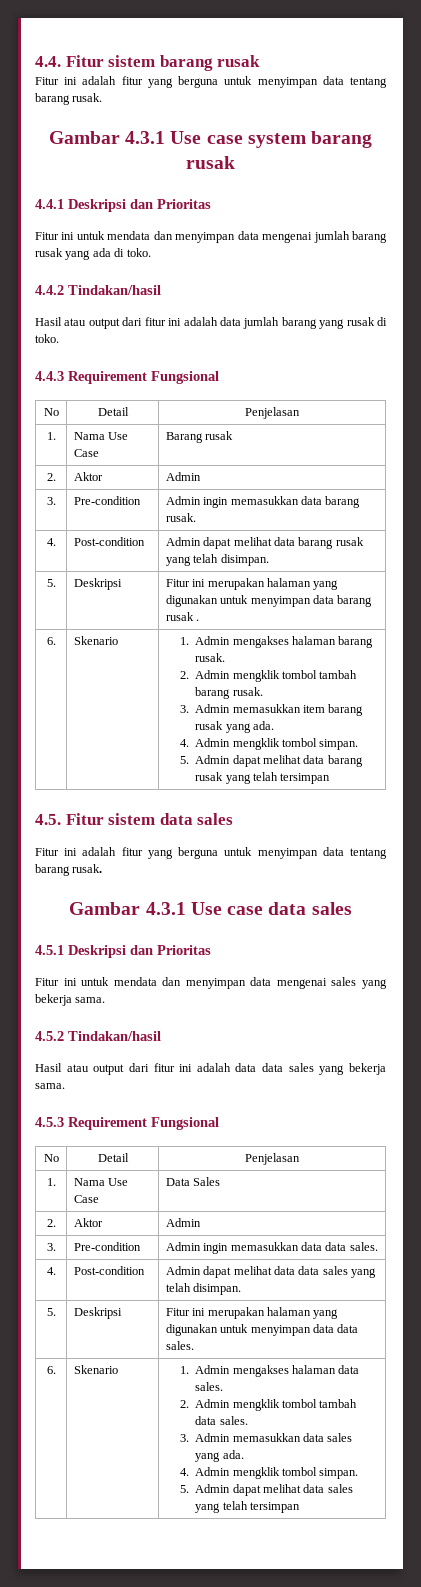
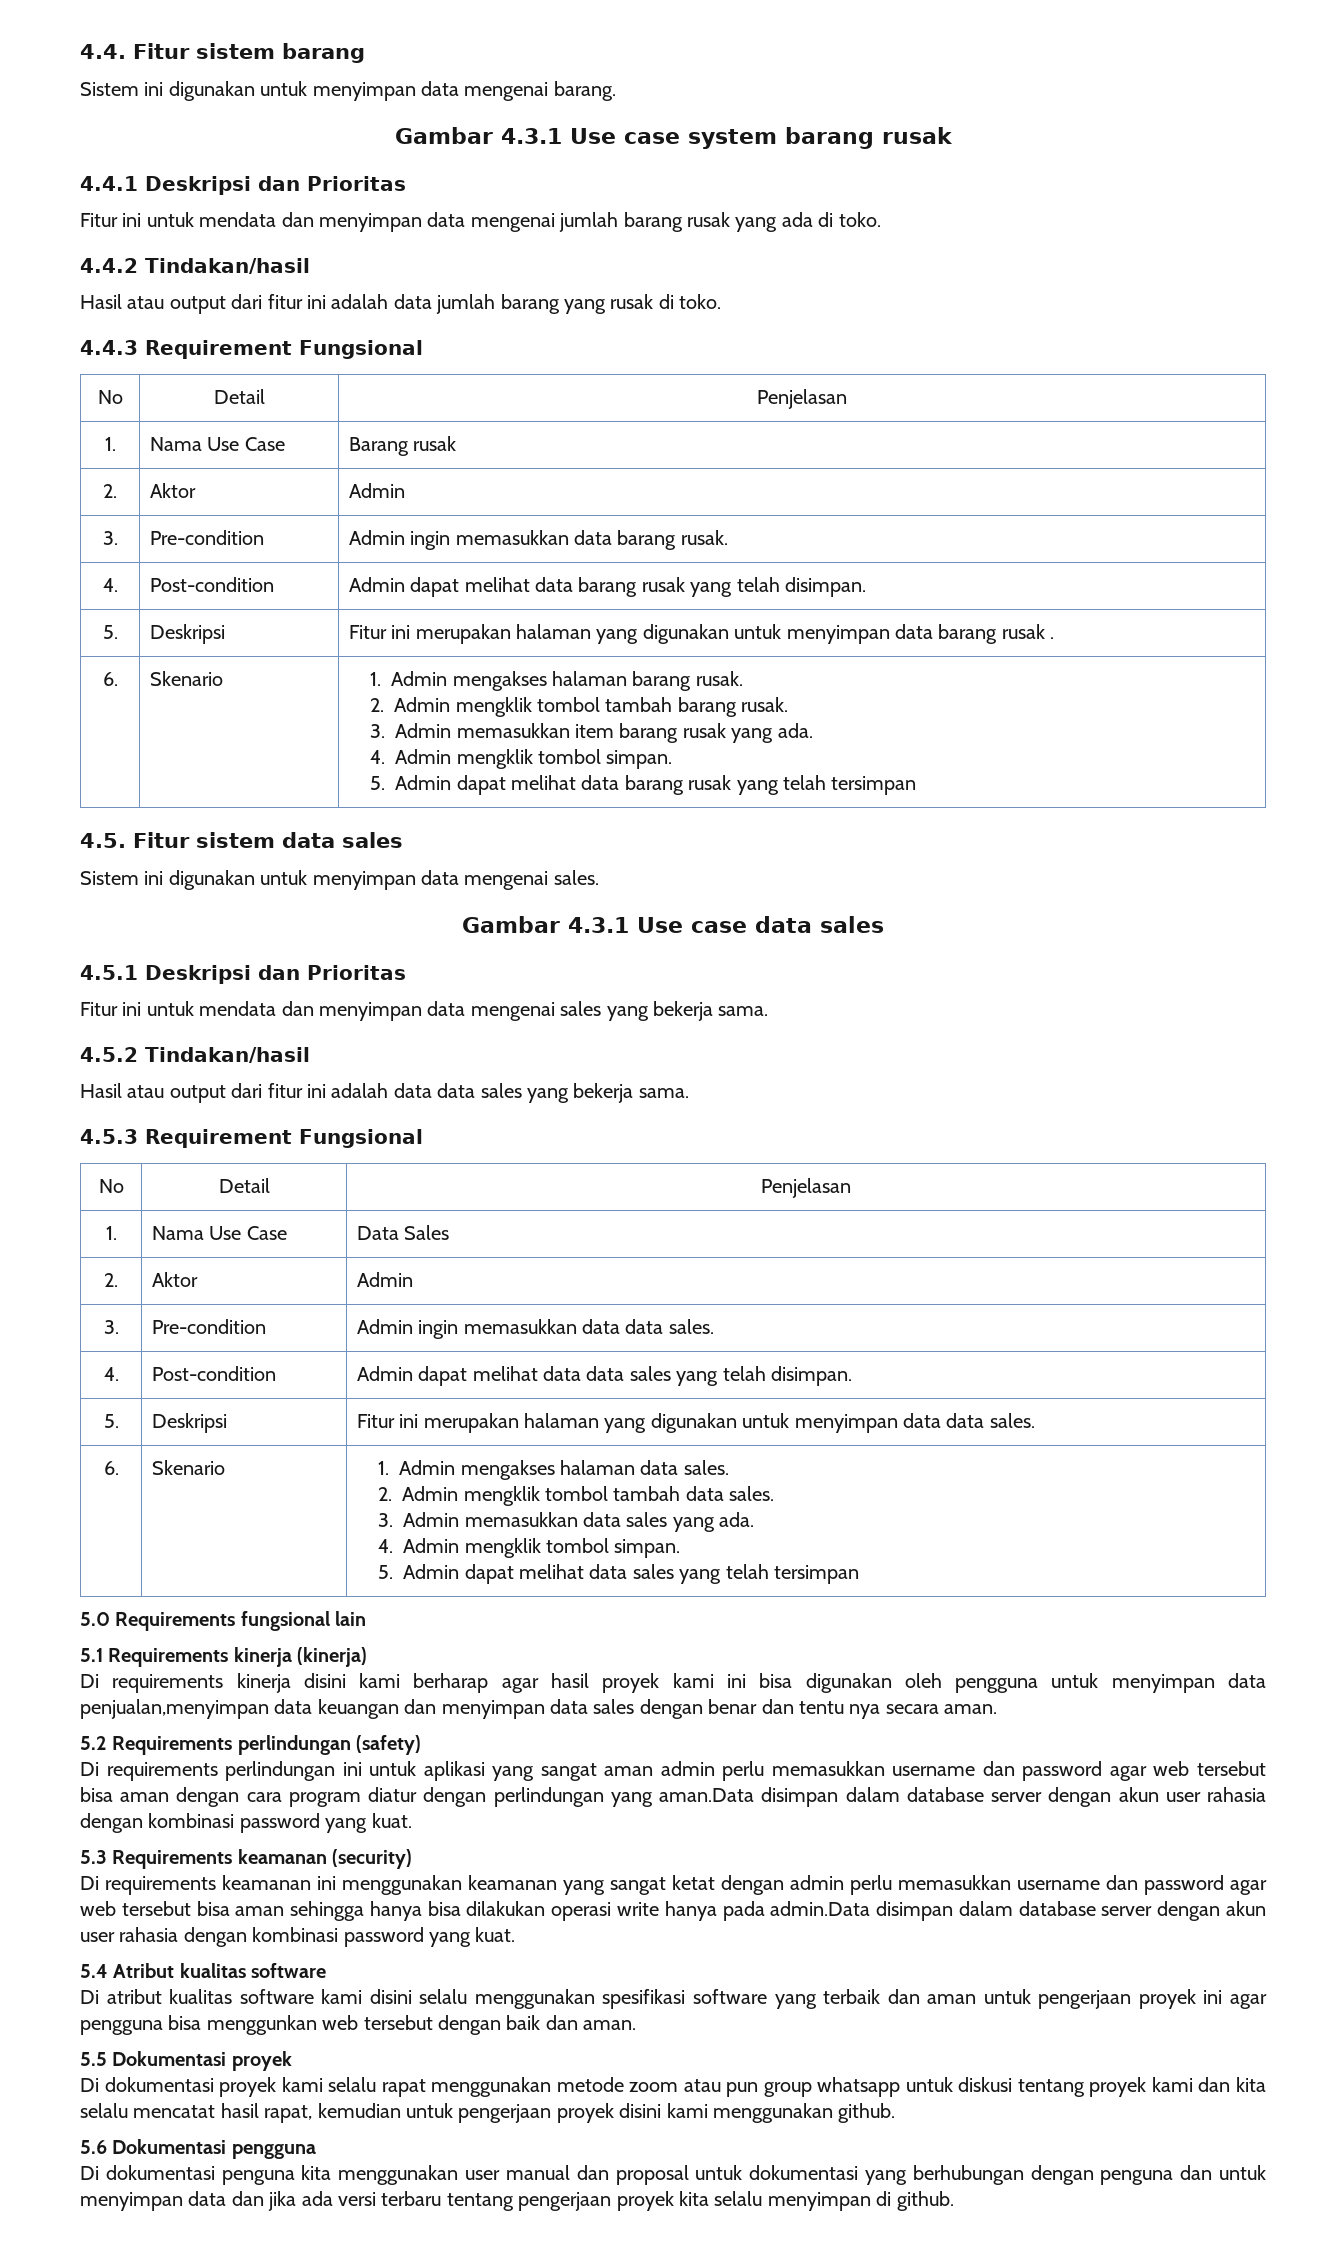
[217,55,261,67] [35,76,388,88] [35,93,103,105] rusak // Fitur ini adalah fitur yang berguna untuk menyimpan data tentang barang rusak. -> [80,81,616,101] // Sistem ini digunakan untuk menyimpan data mengenai barang.
[35,847,388,859] [35,864,103,876] Fitur ini adalah fitur yang berguna untuk menyimpan data tentang barang rusak. -> [80,870,599,890] Sistem ini digunakan untuk menyimpan data mengenai sales.
(301, 1507) none -> [80,1611,367,1631] [80,1647,368,1667] [80,1673,1266,1693] [80,1699,998,1719] [80,1735,422,1755] [80,1761,1266,1781] [80,1787,1267,1807] [80,1813,412,1833] [80,1849,413,1869] [80,1875,1267,1895] [80,1901,1267,1921] [80,1927,516,1947] [80,1963,327,1978] [80,1989,1267,2009] [80,2015,637,2035] [80,2051,292,2071] [80,2077,1266,2097] [80,2103,896,2123] [80,2139,316,2159] [80,2165,1266,2185] [80,2191,954,2211] // 5.0 Requirements fungsional lain // 5.1 Requirements kinerja (kinerja) // Di requirements kinerja disini kami berharap agar hasil proyek kami ini bisa digunakan oleh pengguna untuk menyimpan data penjualan,menyimpan data keuangan dan menyimpan data sales dengan benar dan tentu nya secara aman. // 5.2 Requirements perlindungan (safety) // Di requirements perlindungan ini untuk aplikasi yang sangat aman admin perlu memasukkan username dan password agar web tersebut bisa aman dengan cara program diatur dengan perlindungan yang aman.Data disimpan dalam database server dengan akun user rahasia dengan kombinasi password yang kuat. // 5.3 Requirements keamanan (security) // Di requirements keamanan ini menggunakan keamanan yang sangat ketat dengan admin perlu memasukkan username dan password agar web tersebut bisa aman sehingga hanya bisa dilakukan operasi write hanya pada admin.Data disimpan dalam database server dengan akun user rahasia dengan kombinasi password yang kuat. // 5.4 Atribut kualitas software // Di atribut kualitas software kami disini selalu menggunakan spesifikasi software yang terbaik dan aman untuk pengerjaan proyek ini agar pengguna bisa menggunkan web tersebut dengan baik dan aman. // 5.5 Dokumentasi proyek // Di dokumentasi proyek kami selalu rapat menggunakan metode zoom atau pun group whatsapp untuk diskusi tentang proyek kami dan kita selalu mencatat hasil rapat, kemudian untuk pengerjaan proyek disini kami menggunakan github. // 5.6 Dokumentasi pengguna // Di dokumentasi penguna kita menggunakan user manual dan proposal untuk dokumentasi yang berhubungan dengan penguna dan untuk menyimpan data dan jika ada versi terbaru tentang pengerjaan proyek kita selalu menyimpan di github.

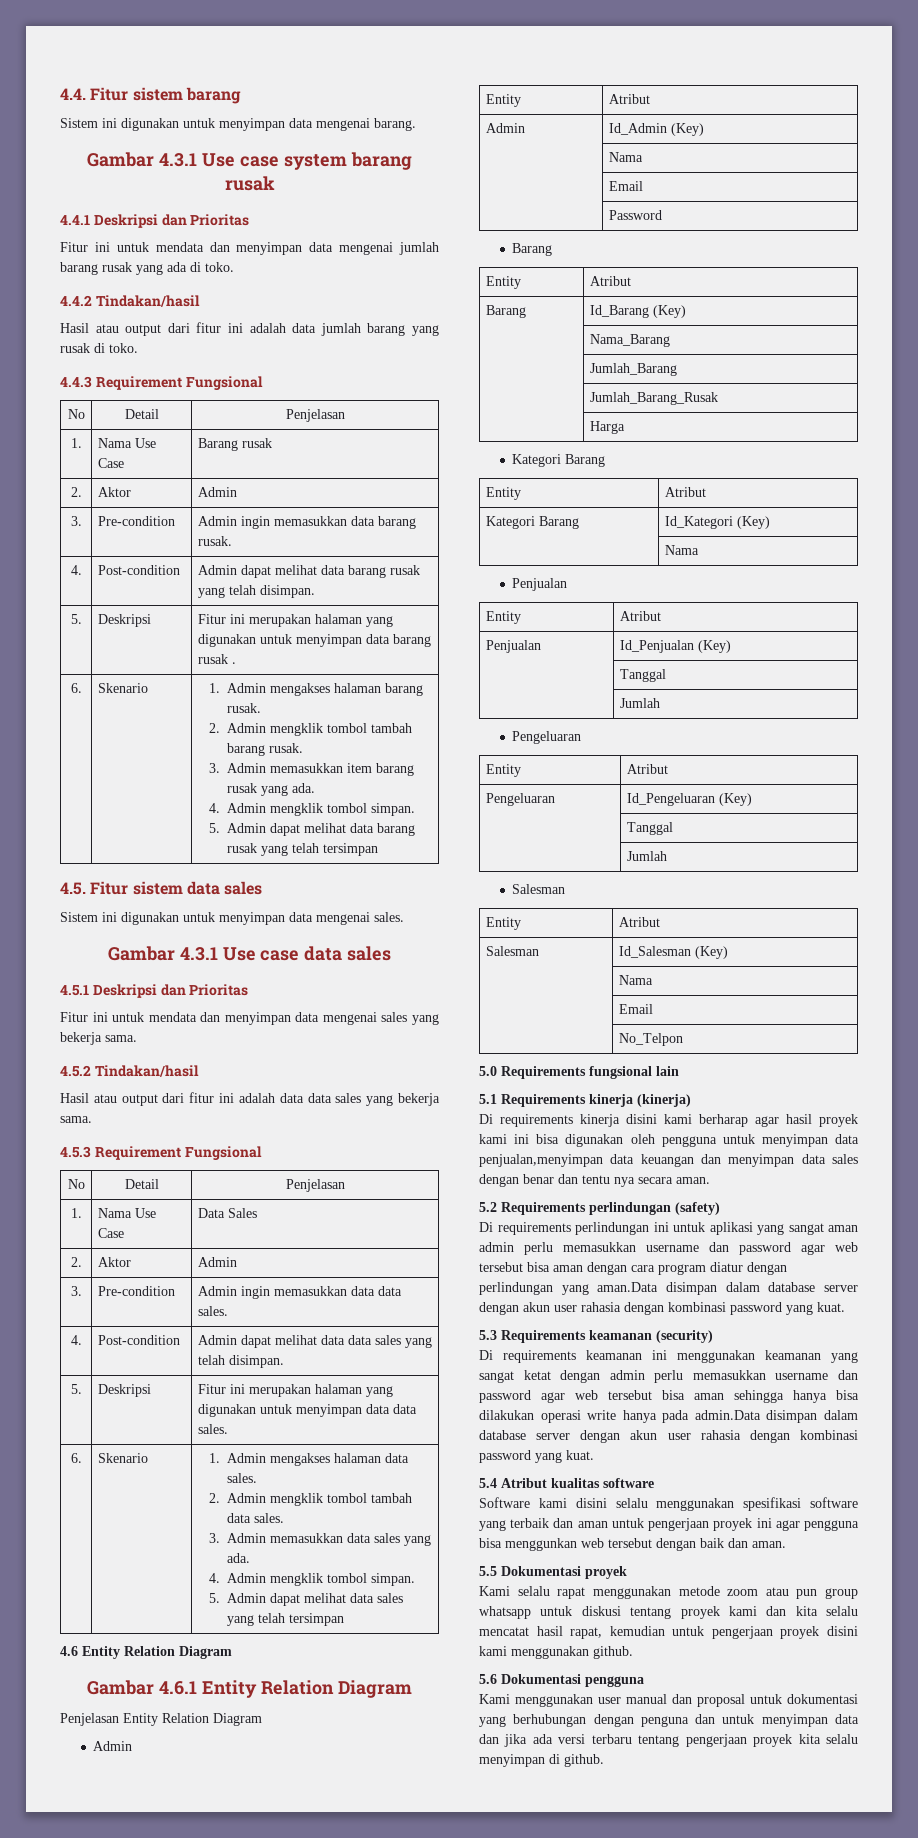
(860, 1574) none -> [60,1646,232,1659] [87,1680,412,1698] [60,1713,262,1726] [93,1741,133,1751] [485,94,521,107] [608,94,650,104] [485,123,525,133] [608,123,704,136] [608,152,643,162] [608,181,643,191] [608,210,662,220] [512,243,553,256] [485,276,521,289] [589,276,631,286] [485,305,526,318] [589,305,686,318] [589,334,670,347] [589,363,677,376] [589,392,718,405] [589,421,625,434] [512,454,606,467] [485,487,521,500] [664,487,706,497] [485,516,579,529] [664,516,770,529] [664,545,699,555] [512,578,568,591] [485,611,521,624] [619,611,661,621] [485,640,541,653] [619,640,731,653] [619,669,666,682] [619,698,660,708] [512,731,582,744] [485,764,521,777] [626,764,668,774] [485,793,555,806] [626,793,752,806] [626,822,673,835] [626,851,667,861] [512,884,566,894] [485,917,521,930] [618,917,660,927] [485,946,539,956] [618,946,728,959] [618,975,653,985] [618,1004,653,1014] [618,1033,683,1046] // 4.6 Entity Relation Diagram // Gambar 4.6.1 Entity Relation Diagram // Penjelasan Entity Relation Diagram // Admin // Entity | Atribut // Admin | Id_Admin (Key) // | Nama // | Email // | Password // Barang // Entity | Atribut // Barang | Id_Barang (Key) // | Nama_Barang // | Jumlah_Barang // | Jumlah_Barang_Rusak // | Harga // Kategori Barang // Entity | Atribut // Kategori Barang | Id_Kategori (Key) // | Nama // Penjualan // Entity | Atribut // Penjualan | Id_Penjualan (Key) // | Tanggal // | Jumlah // Pengeluaran // Entity | Atribut // Pengeluaran | Id_Pengeluaran (Key) // | Tanggal // | Jumlah // Salesman // Entity | Atribut // Salesman | Id_Salesman (Key) // | Nama // | Email // | No_Telpon
[80,1989,314,2004] Di atribut kualitas software -> [479,1497,530,1508] Software
[80,2077,323,2097] Di dokumentasi proyek kami -> [479,1586,510,1596] Kami
[80,2165,332,2185] Di dokumentasi penguna kita -> [479,1694,510,1704] Kami

